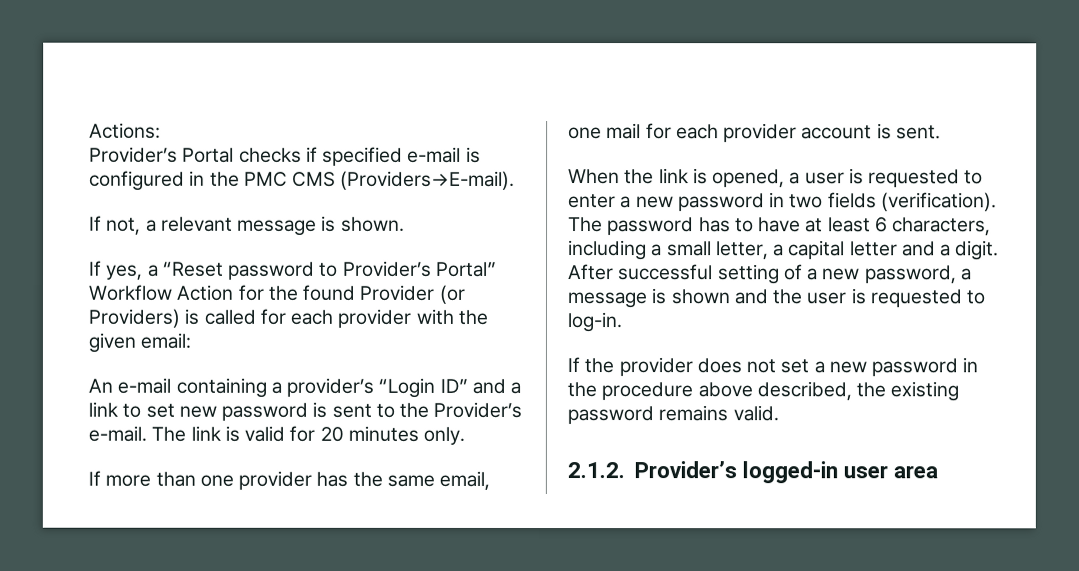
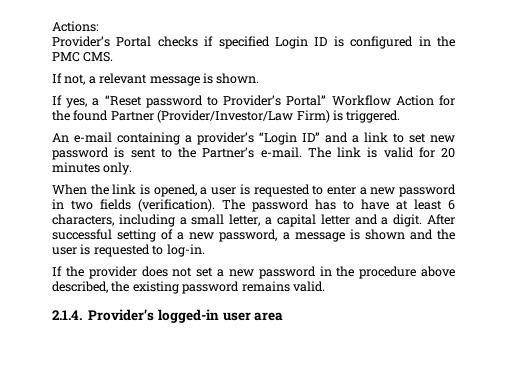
[407,146,462,163] e-mail -> [275,36,328,49] Login ID
[292,170,516,190] CMS (Providers→E-mail). -> [83,52,114,62] CMS.
[359,284,466,304] [88,308,488,328] [88,332,192,353] Provider (or Providers) is called for each provider with the given email: -> [110,110,401,123] Partner (Provider/Investor/Law Firm) is triggered.
[433,401,523,418] Provider’s -> [202,147,255,158] Partner’s
[88,470,491,490] [568,123,941,143] // If more than one provider has the same email, one mail for each provider account is sent. -> (133, 168) none
[567,462,625,479] 2.1.2. -> [52,310,82,320] 2.1.4.

